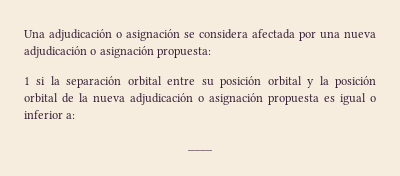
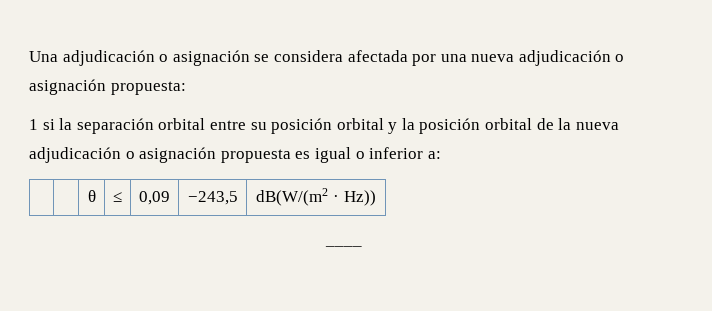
(76, 116) none -> [87,190,96,202] [113,192,122,202] [139,191,170,205] [187,191,238,205] [256,188,376,206] // | | θ | ≤ | 0,09 | −243,5 | dB(W/(m2 · Hz))

